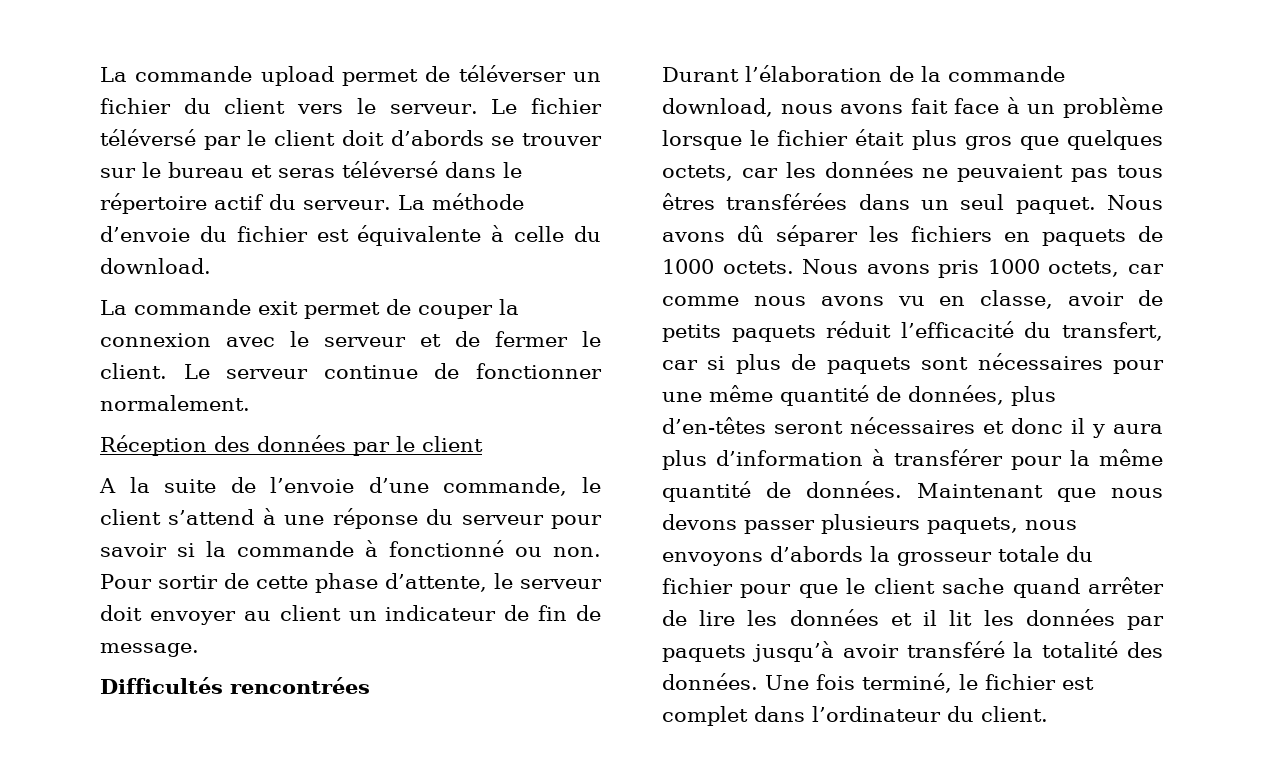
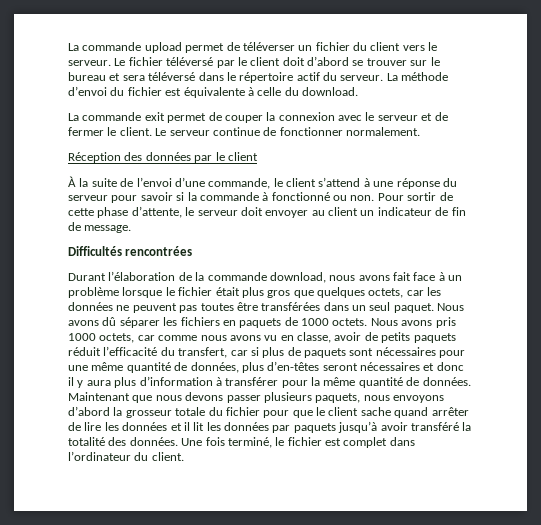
[390,130,484,146] d’abords -> [307,56,349,66] d’abord
[278,168,335,178] seras -> [122,75,145,81] sera
[100,226,190,242] d’envoie -> [68,86,107,96] d’envoi
[99,478,116,493] A -> [68,176,76,187] À
[270,477,355,493] l’envoie -> [136,177,172,187] l’envoi
[957,164,1163,182] [662,193,715,210] peuvaient pas tous êtres -> [132,302,258,313] peuvent pas toutes être
[770,546,863,562] d’abords -> [68,406,110,416] d’abord

